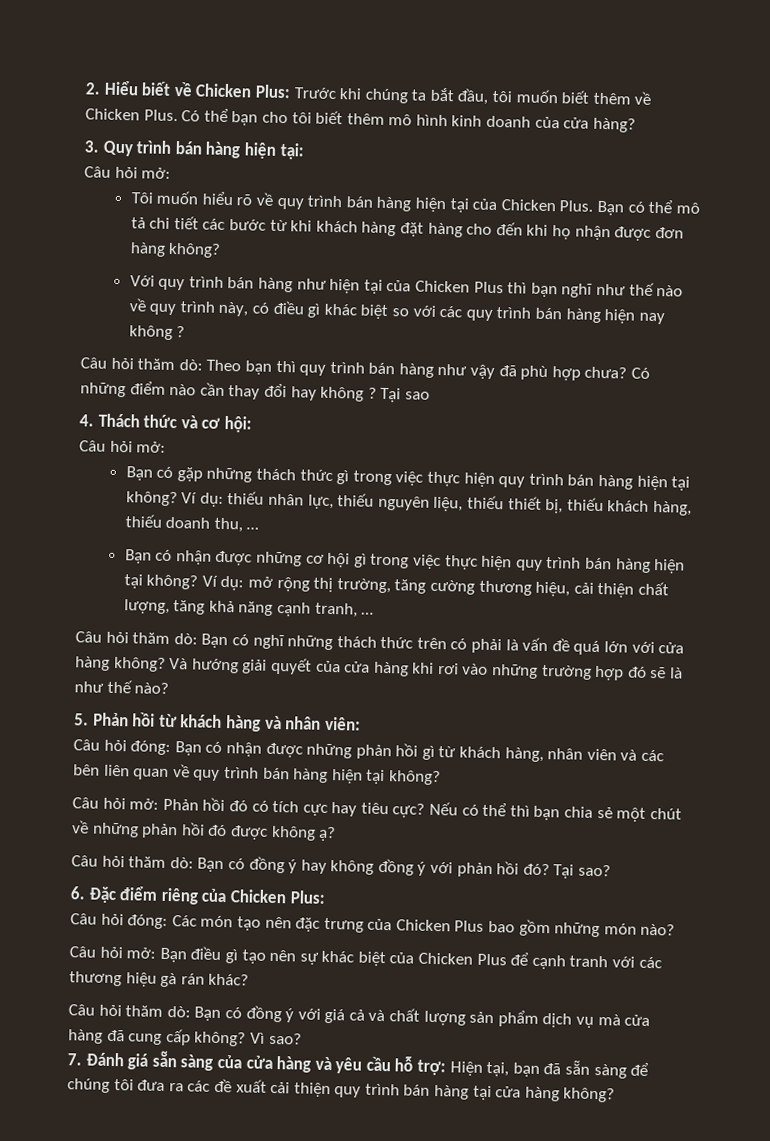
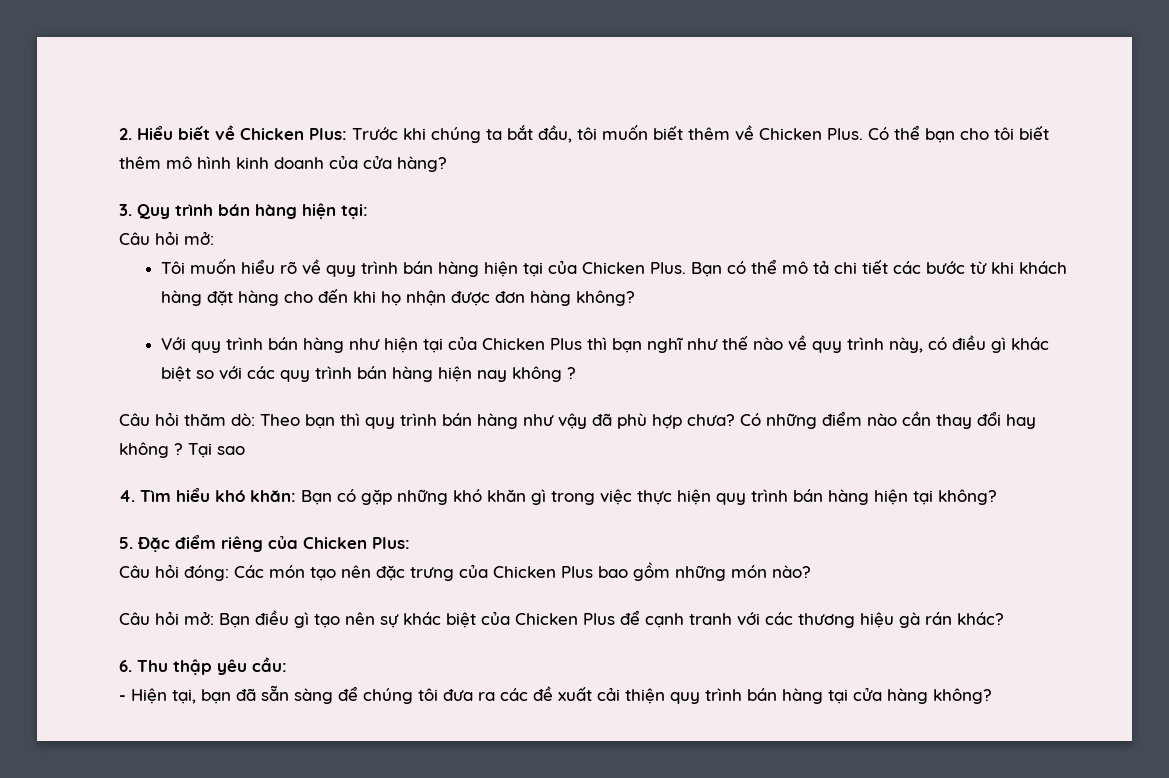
[97,413,252,433] [79,440,167,453] Thách thức và cơ hội: // Câu hỏi mở: // -> [140,488,296,502] Tìm hiểu khó khăn:
[256,468,333,482] thách thức -> [453,489,526,502] khó khăn
[181,491,692,516] [124,514,260,533] [124,549,686,574] [123,574,669,598] [123,599,375,618] [75,631,685,656] [75,656,684,681] [74,679,170,695] [74,712,361,732] [73,739,665,762] [73,764,441,786] [72,797,682,822] [72,820,337,842] [71,855,612,879] [70,886,86,900] Ví dụ: thiếu nhân lực, thiếu nguyên liệu, thiếu thiết bị, thiếu khách hàng, thiếu doanh thu, … // Bạn có nhận được những cơ hội gì trong việc thực hiện quy trình bán hàng hiện tại không? Ví dụ: mở rộng thị trường, tăng cường thương hiệu, cải thiện chất lượng, tăng khả năng cạnh tranh, … // Câu hỏi thăm dò: Bạn có nghĩ những thách thức trên có phải là vấn đề quá lớn với cửa hàng không? Và hướng giải quyết của cửa hàng khi rơi vào những trường hợp đó sẽ là như thế nào? // 5. Phản hồi từ khách hàng và nhân viên: // Câu hỏi đóng: Bạn có nhận được những phản hồi gì từ khách hàng, nhân viên và các bên liên quan về quy trình bán hàng hiện tại không? // Câu hỏi mở: Phản hồi đó có tích cực hay tiêu cực? Nếu có thể thì bạn chia sẻ một chút về những phản hồi đó được không ạ? // Câu hỏi thăm dò: Bạn có đồng ý hay không đồng ý với phản hồi đó? Tại sao? // 6. -> [119,537,133,549] // 5.
[68,1004,651,1028] [68,1028,302,1047] [67,1050,447,1076] Câu hỏi thăm dò: Bạn có đồng ý với giá cả và chất lượng sản phẩm dịch vụ mà cửa hàng đã cung cấp không? Vì sao? // 7. Đánh giá sẵn sàng của cửa hàng và yêu cầu hỗ trợ: -> [119,657,287,675] [119,695,126,701] 6. Thu thập yêu cầu: // -

